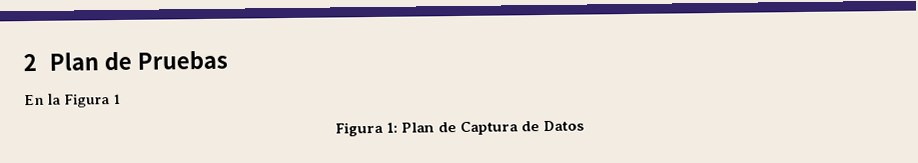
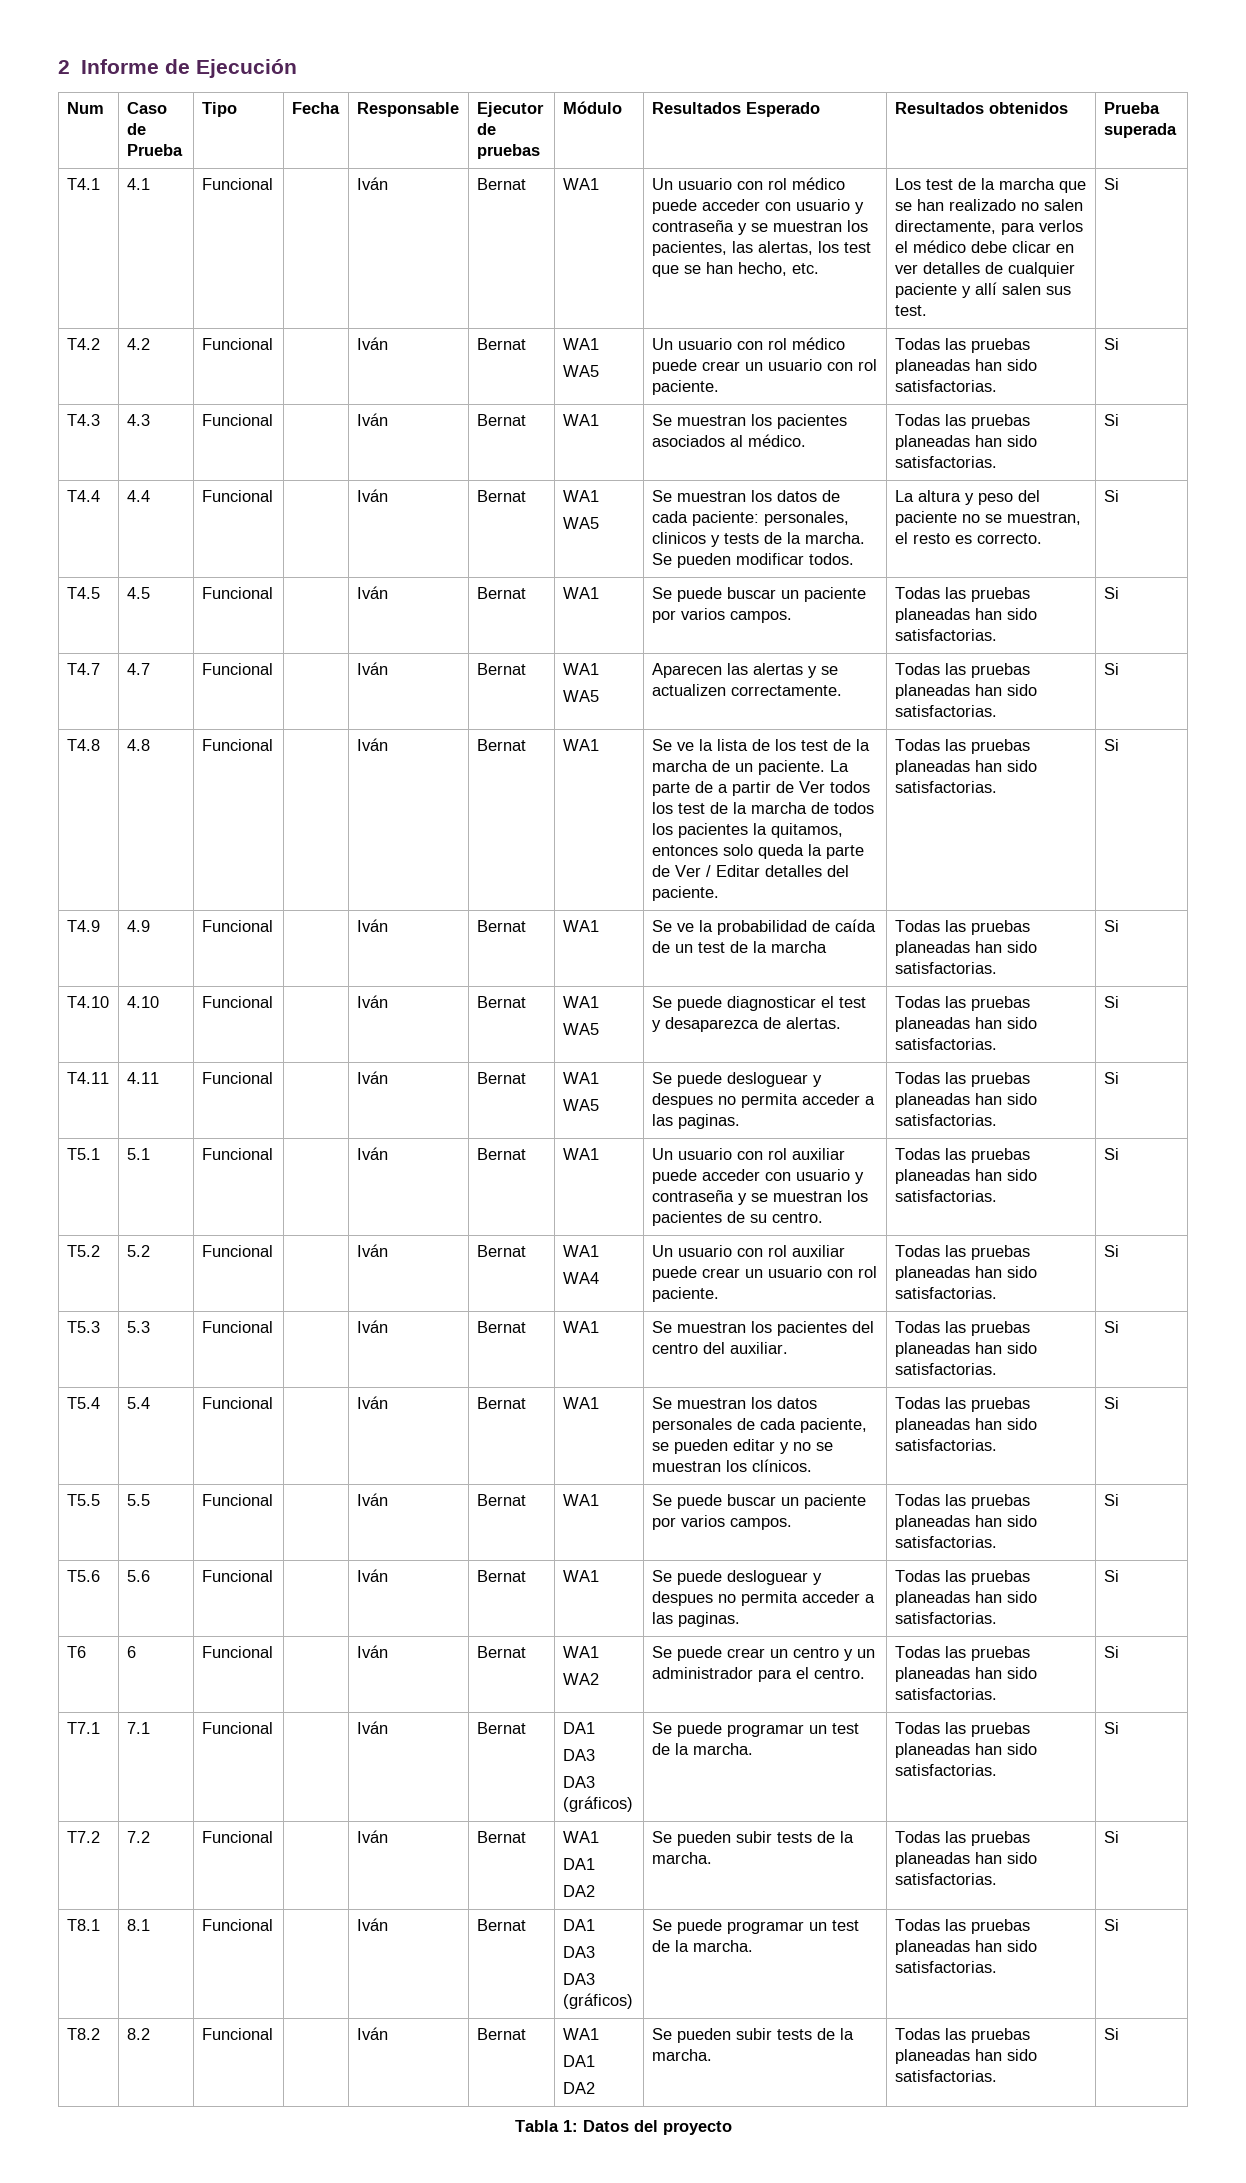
[49,50,229,71] [24,93,122,108] [335,120,584,137] Plan de Pruebas // En la Figura 1 // Figura 1: Plan de Captura de Datos -> [80,59,297,78] [66,102,104,114] [126,102,167,114] [126,123,146,135] [126,144,183,156] [201,102,237,117] [291,102,340,114] [356,102,459,117] [476,102,544,117] [476,123,496,135] [476,144,540,159] [562,101,622,114] [651,102,820,117] [894,102,1068,114] [1103,102,1160,114] [1103,123,1177,138] [66,178,100,190] [126,178,150,190] [201,178,273,190] [356,177,388,190] [476,178,526,190] [562,178,599,190] [651,177,845,190] [651,199,864,214] [651,220,868,235] [651,241,871,256] [651,262,819,277] [894,178,1086,193] [894,199,1083,211] [894,220,1083,235] [894,240,1074,253] [894,262,1075,277] [894,282,1071,298] [894,305,927,316] [1103,178,1119,190] [66,338,100,350] [126,338,150,350] [201,338,273,350] [356,337,388,350] [476,338,526,350] [562,338,599,350] [562,365,599,377] [651,337,845,350] [651,359,877,374] [651,380,719,395] [894,338,1030,353] [894,359,1037,374] [894,380,997,392] [1103,338,1119,350] [66,414,100,426] [126,414,150,426] [201,414,273,426] [356,413,388,426] [476,414,526,426] [562,414,599,426] [651,414,847,429] [651,434,806,447] [894,414,1030,429] [894,435,1037,450] [894,456,997,468] [1103,414,1119,426] [66,490,100,502] [126,490,150,502] [201,490,273,502] [356,489,388,502] [476,490,526,502] [562,490,599,502] [562,517,599,529] [651,490,840,502] [651,511,849,526] [651,532,865,547] [651,553,854,568] [894,490,1040,505] [894,511,1081,526] [894,532,1042,544] [1103,490,1119,502] [66,587,100,599] [126,587,150,599] [201,587,273,599] [356,586,388,599] [476,587,526,599] [562,587,599,599] [651,587,866,602] [651,608,792,623] [894,587,1030,602] [894,608,1037,623] [894,629,997,641] [1103,587,1119,599] [66,663,100,675] [126,663,150,675] [201,663,273,675] [356,662,388,675] [476,663,526,675] [562,663,599,675] [562,690,599,702] [651,663,838,678] [651,684,842,696] [894,663,1030,678] [894,684,1037,699] [894,705,997,717] [1103,663,1119,675] [66,739,100,751] [126,739,150,751] [201,739,273,751] [356,738,388,751] [476,739,526,751] [562,739,599,751] [651,739,870,751] [651,760,849,775] [651,781,870,796] [651,802,874,814] [651,823,843,838] [651,844,864,859] [651,865,849,877] [651,886,719,901] [894,739,1030,754] [894,760,1037,775] [894,781,997,793] [1103,739,1119,751] [66,920,100,932] [126,920,150,932] [201,920,273,932] [356,919,388,932] [476,920,526,932] [562,920,599,932] [651,919,876,935] [651,941,827,953] [894,920,1030,935] [894,941,1037,956] [894,962,997,974] [1103,920,1119,932] [66,996,109,1008] [126,996,159,1008] [201,996,273,1008] [356,995,388,1008] [476,996,526,1008] [562,996,599,1008] [562,1023,599,1035] [651,996,866,1011] [651,1017,841,1032] [894,996,1030,1011] [894,1017,1037,1032] [894,1038,997,1050] [1103,996,1119,1008] [66,1072,109,1084] [126,1072,159,1084] [201,1072,273,1084] [356,1071,388,1084] [476,1072,526,1084] [562,1072,599,1084] [562,1099,599,1111] [651,1072,822,1087] [651,1093,875,1108] [651,1114,740,1129] [894,1072,1030,1087] [894,1093,1037,1108] [894,1114,997,1126] [1103,1072,1119,1084] [66,1148,100,1160] [126,1148,150,1160] [201,1148,273,1160] [356,1147,388,1160] [476,1148,526,1160] [562,1148,599,1160] [651,1148,845,1160] [651,1169,864,1184] [651,1190,868,1205] [651,1211,823,1226] [894,1148,1030,1163] [894,1169,1037,1184] [894,1190,997,1202] [1103,1148,1119,1160] [66,1245,100,1257] [126,1245,150,1257] [201,1245,273,1257] [356,1244,388,1257] [476,1245,526,1257] [562,1245,599,1257] [562,1272,599,1284] [651,1245,845,1257] [651,1266,877,1281] [651,1287,719,1302] [894,1245,1030,1260] [894,1266,1037,1281] [894,1287,997,1299] [1103,1245,1119,1257] [66,1321,100,1333] [126,1321,150,1333] [201,1321,273,1333] [356,1320,388,1333] [476,1321,526,1333] [562,1321,599,1333] [651,1321,874,1336] [651,1342,788,1354] [894,1321,1030,1336] [894,1342,1037,1357] [894,1363,997,1375] [1103,1321,1119,1333] [66,1397,100,1409] [126,1397,150,1409] [201,1397,273,1409] [356,1396,388,1409] [476,1397,526,1409] [562,1397,599,1409] [651,1397,817,1409] [651,1418,867,1433] [651,1439,833,1454] [651,1459,812,1472] [894,1397,1030,1412] [894,1418,1037,1433] [894,1439,997,1451] [1103,1397,1119,1409] [66,1494,100,1506] [126,1494,150,1506] [201,1494,273,1506] [356,1493,388,1506] [476,1494,526,1506] [562,1494,599,1506] [651,1494,866,1509] [651,1515,792,1530] [894,1494,1030,1509] [894,1515,1037,1530] [894,1536,997,1548] [1103,1494,1119,1506] [66,1570,100,1582] [126,1570,150,1582] [201,1570,273,1582] [356,1569,388,1582] [476,1570,526,1582] [562,1570,599,1582] [651,1570,822,1585] [651,1591,875,1606] [651,1612,740,1627] [894,1570,1030,1585] [894,1591,1037,1606] [894,1612,997,1624] [1103,1570,1119,1582] [66,1646,86,1658] [126,1646,136,1658] [201,1646,273,1658] [356,1645,388,1658] [476,1646,526,1658] [562,1646,599,1658] [562,1673,599,1685] [651,1646,875,1661] [651,1667,865,1682] [894,1646,1030,1661] [894,1667,1037,1682] [894,1688,997,1700] [1103,1646,1119,1658] [66,1722,100,1734] [126,1722,150,1734] [201,1722,273,1734] [356,1721,388,1734] [476,1722,526,1734] [562,1722,595,1734] [562,1749,595,1761] [562,1776,595,1788] [562,1796,633,1812] [651,1722,859,1737] [651,1743,753,1755] [894,1722,1030,1737] [894,1743,1037,1758] [894,1764,997,1776] [1103,1722,1119,1734] [66,1831,100,1843] [126,1831,150,1843] [201,1831,273,1843] [356,1830,388,1843] [476,1831,526,1843] [562,1831,599,1843] [562,1858,595,1870] [562,1885,595,1897] [651,1831,854,1846] [651,1852,712,1864] [894,1831,1030,1846] [894,1852,1037,1867] [894,1873,997,1885] [1103,1831,1119,1843] [66,1919,100,1931] [126,1919,150,1931] [201,1919,273,1931] [356,1918,388,1931] [476,1919,526,1931] [562,1919,595,1931] [562,1946,595,1958] [562,1973,595,1985] [562,1993,633,2009] [651,1919,859,1934] [651,1940,753,1952] [894,1919,1030,1934] [894,1940,1037,1955] [894,1961,997,1973] [1103,1919,1119,1931] [66,2028,100,2040] [126,2028,150,2040] [201,2028,273,2040] [356,2027,388,2040] [476,2028,526,2040] [562,2028,599,2040] [562,2055,595,2067] [562,2082,595,2094] [651,2028,854,2043] [651,2049,712,2061] [894,2028,1030,2043] [894,2049,1037,2064] [894,2070,997,2082] [1103,2028,1119,2040] [514,2120,732,2135] Informe de Ejecución // Num | Caso de Prueba | Tipo | Fecha | Responsable | Ejecutor de pruebas | Módulo | Resultados Esperado | Resultados obtenidos | Prueba superada // T4.1 | 4.1 | Funcional | | Iván | Bernat | WA1 | Un usuario con rol médico puede acceder con usuario y contraseña y se muestran los pacientes, las alertas, los test que se han hecho, etc. | Los test de la marcha que se han realizado no salen directamente, para verlos el médico debe clicar en ver detalles de cualquier paciente y allí salen sus test. | Si // T4.2 | 4.2 | Funcional | | Iván | Bernat | WA1 // WA5 | Un usuario con rol médico puede crear un usuario con rol paciente. | Todas las pruebas planeadas han sido satisfactorias. | Si // T4.3 | 4.3 | Funcional | | Iván | Bernat | WA1 | Se muestran los pacientes asociados al médico. | Todas las pruebas planeadas han sido satisfactorias. | Si // T4.4 | 4.4 | Funcional | | Iván | Bernat | WA1 // WA5 | Se muestran los datos de cada paciente: personales, clinicos y tests de la marcha. Se pueden modificar todos. | La altura y peso del paciente no se muestran, el resto es correcto. | Si // T4.5 | 4.5 | Funcional | | Iván | Bernat | WA1 | Se puede buscar un paciente por varios campos. | Todas las pruebas planeadas han sido satisfactorias. | Si // T4.7 | 4.7 | Funcional | | Iván | Bernat | WA1 // WA5 | Aparecen las alertas y se actualizen correctamente. | Todas las pruebas planeadas han sido satisfactorias. | Si // T4.8 | 4.8 | Funcional | | Iván | Bernat | WA1 | Se ve la lista de los test de la marcha de un paciente. La parte de a partir de Ver todos los test de la marcha de todos los pacientes la quitamos, entonces solo queda la parte de Ver / Editar detalles del paciente. | Todas las pruebas planeadas han sido satisfactorias. | Si // T4.9 | 4.9 | Funcional | | Iván | Bernat | WA1 | Se ve la probabilidad de caída de un test de la marcha | Todas las pruebas planeadas han sido satisfactorias. | Si // T4.10 | 4.10 | Funcional | | Iván | Bernat | WA1 // WA5 | Se puede diagnosticar el test y desaparezca de alertas. | Todas las pruebas planeadas han sido satisfactorias. | Si // T4.11 | 4.11 | Funcional | | Iván | Bernat | WA1 // WA5 | Se puede desloguear y despues no permita acceder a las paginas. | Todas las pruebas planeadas han sido satisfactorias. | Si // T5.1 | 5.1 | Funcional | | Iván | Bernat | WA1 | Un usuario con rol auxiliar puede acceder con usuario y contraseña y se muestran los pacientes de su centro. | Todas las pruebas planeadas han sido satisfactorias. | Si // T5.2 | 5.2 | Funcional | | Iván | Bernat | WA1 // WA4 | Un usuario con rol auxiliar puede crear un usuario con rol paciente. | Todas las pruebas planeadas han sido satisfactorias. | Si // T5.3 | 5.3 | Funcional | | Iván | Bernat | WA1 | Se muestran los pacientes del centro del auxiliar. | Todas las pruebas planeadas han sido satisfactorias. | Si // T5.4 | 5.4 | Funcional | | Iván | Bernat | WA1 | Se muestran los datos personales de cada paciente, se pueden editar y no se muestran los clínicos. | Todas las pruebas planeadas han sido satisfactorias. | Si // T5.5 | 5.5 | Funcional | | Iván | Bernat | WA1 | Se puede buscar un paciente por varios campos. | Todas las pruebas planeadas han sido satisfactorias. | Si // T5.6 | 5.6 | Funcional | | Iván | Bernat | WA1 | Se puede desloguear y despues no permita acceder a las paginas. | Todas las pruebas planeadas han sido satisfactorias. | Si // T6 | 6 | Funcional | | Iván | Bernat | WA1 // WA2 | Se puede crear un centro y un administrador para el centro. | Todas las pruebas planeadas han sido satisfactorias. | Si // T7.1 | 7.1 | Funcional | | Iván | Bernat | DA1 // DA3 // DA3 (gráficos) | Se puede programar un test de la marcha. | Todas las pruebas planeadas han sido satisfactorias. | Si // T7.2 | 7.2 | Funcional | | Iván | Bernat | WA1 // DA1 // DA2 | Se pueden subir tests de la marcha. | Todas las pruebas planeadas han sido satisfactorias. | Si // T8.1 | 8.1 | Funcional | | Iván | Bernat | DA1 // DA3 // DA3 (gráficos) | Se puede programar un test de la marcha. | Todas las pruebas planeadas han sido satisfactorias. | Si // T8.2 | 8.2 | Funcional | | Iván | Bernat | WA1 // DA1 // DA2 | Se pueden subir tests de la marcha. | Todas las pruebas planeadas han sido satisfactorias. | Si // Tabla 1: Datos del proyecto

